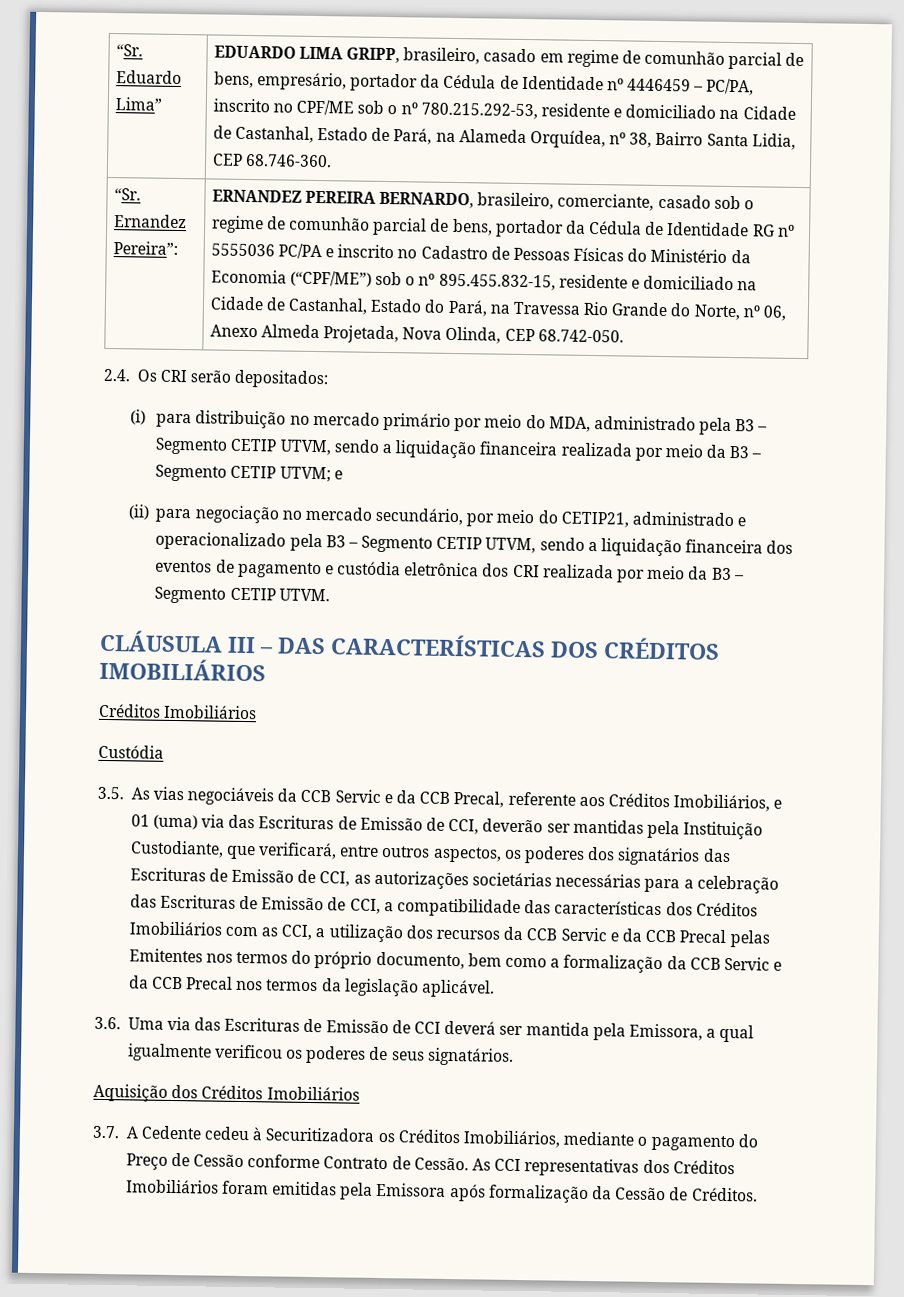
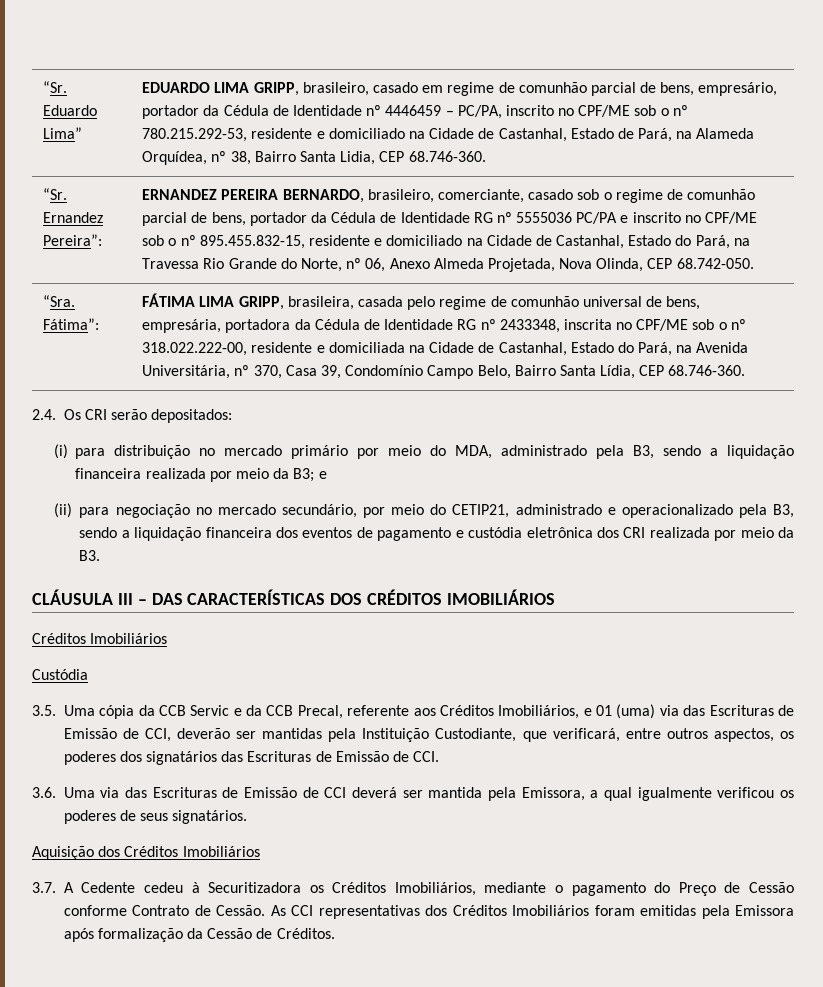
[420,245,751,264] [210,269,372,287] Cadastro de Pessoas Físicas do Ministério da Economia (“CPF/ME”) -> [705,212,758,224] CPF/ME
(624, 336) none -> [43,295,76,307] [43,318,100,330] [142,293,701,310] [142,319,746,333] [142,342,749,356] [142,365,746,379] // “Sra. Fátima”: | FÁTIMA LIMA GRIPP, brasileira, casada pelo regime de comunhão universal de bens, empresária, portadora da Cédula de Identidade RG nº 2433348, inscrita no CPF/ME sob o nº 318.022.222-00, residente e domiciliada na Cidade de Castanhal, Estado do Pará, na Avenida Universitária, nº 370, Casa 39, Condomínio Campo Belo, Bairro Santa Lídia, CEP 68.746-360.
[735,419,768,432] [155,437,332,456] B3 – Segmento CETIP UTVM, -> [633,445,655,459] B3,
[729,446,762,459] [155,464,331,483] B3 – Segmento CETIP UTVM; -> [293,468,315,482] B3;
[325,535,537,554] B3 – Segmento CETIP UTVM, -> [773,504,795,518] B3,
[711,567,744,581] [154,586,330,604] B3 – Segmento CETIP UTVM. -> [79,550,101,561] B3.
[130,786,275,806] As vias negociáveis -> [63,705,135,719] Uma cópia
[319,870,779,894] [129,894,758,918] [128,921,770,948] [128,948,783,974] [128,975,496,998] CCI, as autorizações societárias necessárias para a celebração das Escrituras de Emissão de CCI, a compatibilidade das características dos Créditos Imobiliários com as CCI, a utilização dos recursos da CCB Servic e da CCB Precal pelas Emitentes nos termos do próprio documento, bem como a formalização da CCB Servic e da CCB Precal nos termos da legislação aplicável. -> [413,751,440,762] CCI.

